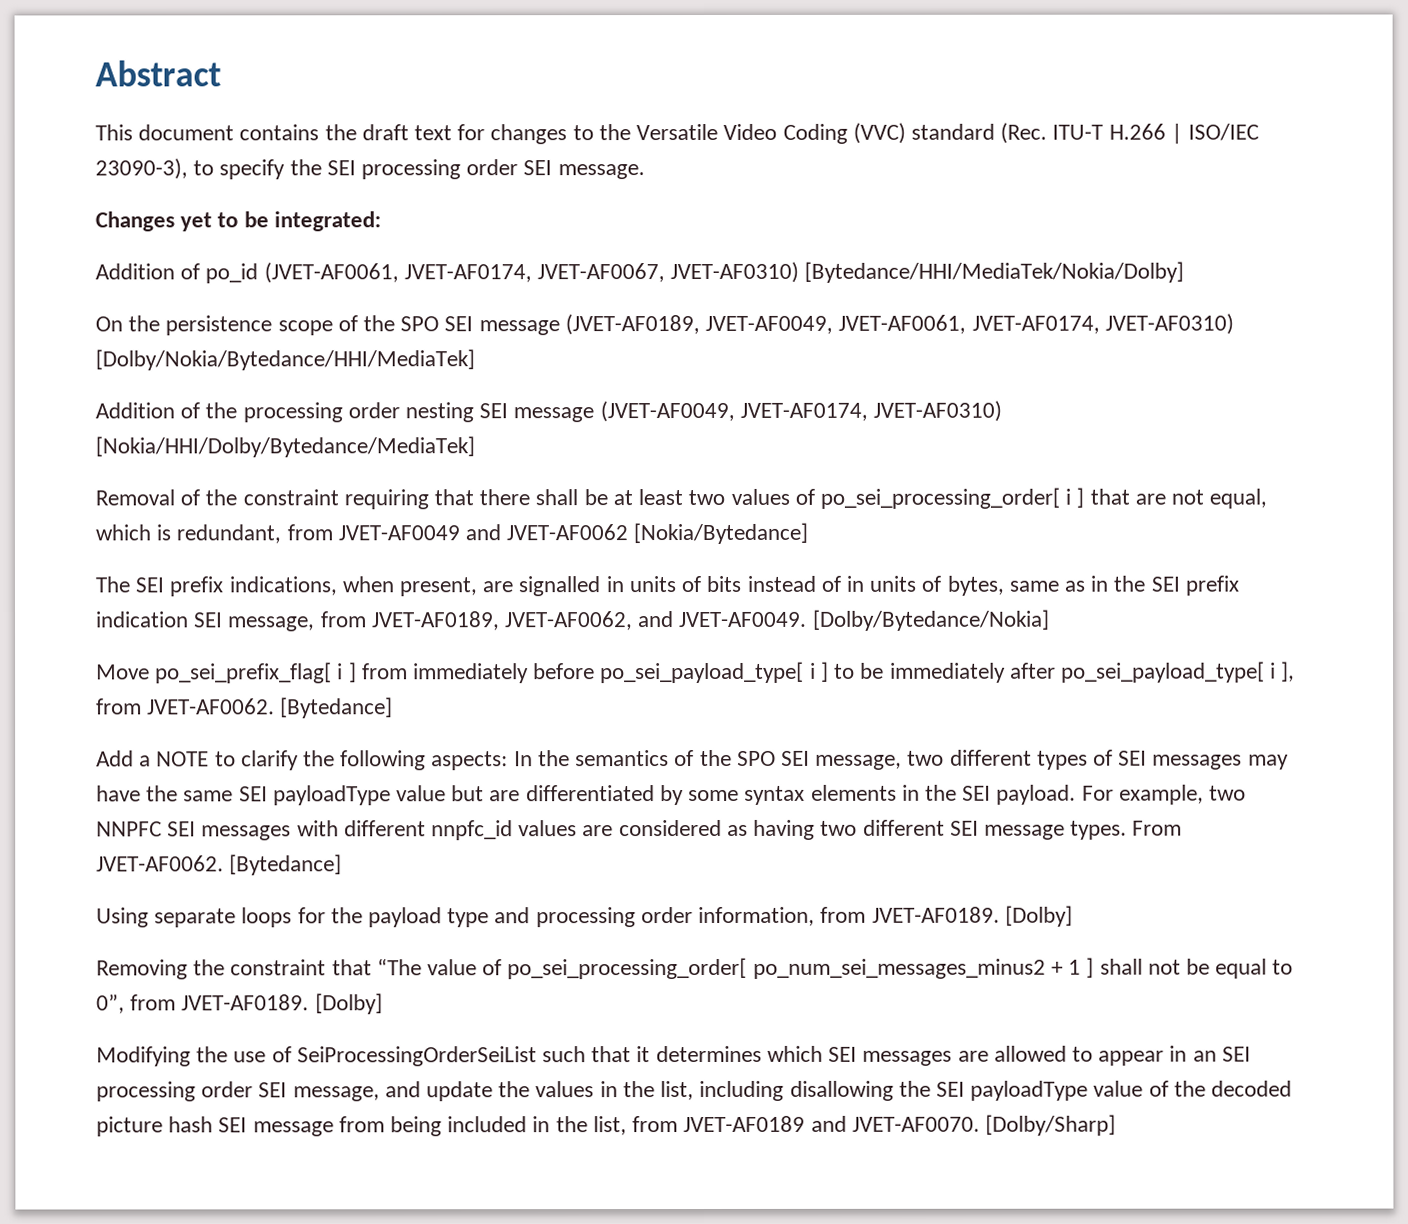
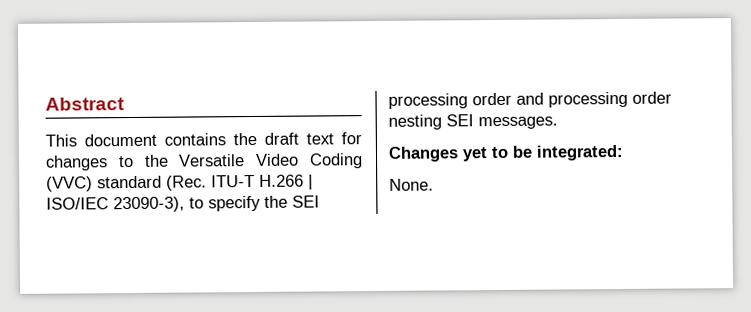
[523,160,645,180] SEI message. -> [516,91,672,108] [388,114,558,130] and processing order nesting SEI messages.
[95,261,1185,284] [95,313,1234,336] [95,349,475,371] [95,400,1003,423] [95,436,475,458] [95,487,1268,510] [95,522,809,545] [95,575,1239,597] [95,609,1050,632] [96,661,1296,684] [96,697,394,719] [96,749,1289,771] [96,784,1246,806] [96,819,1183,841] [96,854,343,876] [96,905,1073,928] [96,957,1294,980] [96,993,383,1015] [96,1045,1251,1067] [96,1080,1292,1102] [96,1114,1116,1137] Addition of po_id (JVET-AF0061, JVET-AF0174, JVET-AF0067, JVET-AF0310) [Bytedance/HHI/MediaTek/Nokia/Dolby] // On the persistence scope of the SPO SEI message (JVET-AF0189, JVET-AF0049, JVET-AF0061, JVET-AF0174, JVET-AF0310) [Dolby/Nokia/Bytedance/HHI/MediaTek] // Addition of the processing order nesting SEI message (JVET-AF0049, JVET-AF0174, JVET-AF0310) [Nokia/HHI/Dolby/Bytedance/MediaTek] // Removal of the constraint requiring that there shall be at least two values of po_sei_processing_order[ i ] that are not equal, which is redundant, from JVET-AF0049 and JVET-AF0062 [Nokia/Bytedance] // The SEI prefix indications, when present, are signalled in units of bits instead of in units of bytes, same as in the SEI prefix indication SEI message, from JVET-AF0189, JVET-AF0062, and JVET-AF0049. [Dolby/Bytedance/Nokia] // Move po_sei_prefix_flag[ i ] from immediately before po_sei_payload_type[ i ] to be immediately after po_sei_payload_type[ i ], from JVET-AF0062. [Bytedance] // Add a NOTE to clarify the following aspects: In the semantics of the SPO SEI message, two different types of SEI messages may have the same SEI payloadType value but are differentiated by some syntax elements in the SEI payload. For example, two NNPFC SEI messages with different nnpfc_id values are considered as having two different SEI message types. From JVET-AF0062. [Bytedance] // Using separate loops for the payload type and processing order information, from JVET-AF0189. [Dolby] // Removing the constraint that “The value of po_sei_processing_order[ po_num_sei_messages_minus2 + 1 ] shall not be equal to 0”, from JVET-AF0189. [Dolby] // Modifying the use of SeiProcessingOrderSeiList such that it determines which SEI messages are allowed to appear in an SEI processing order SEI message, and update the values in the list, including disallowing the SEI payloadType value of the decoded picture hash SEI message from being included in the list, from JVET-AF0189 and JVET-AF0070. [Dolby/Sharp] -> [389,178,434,191] None.

